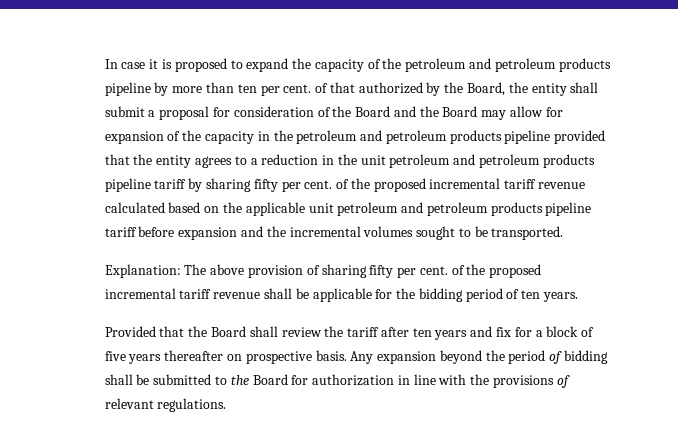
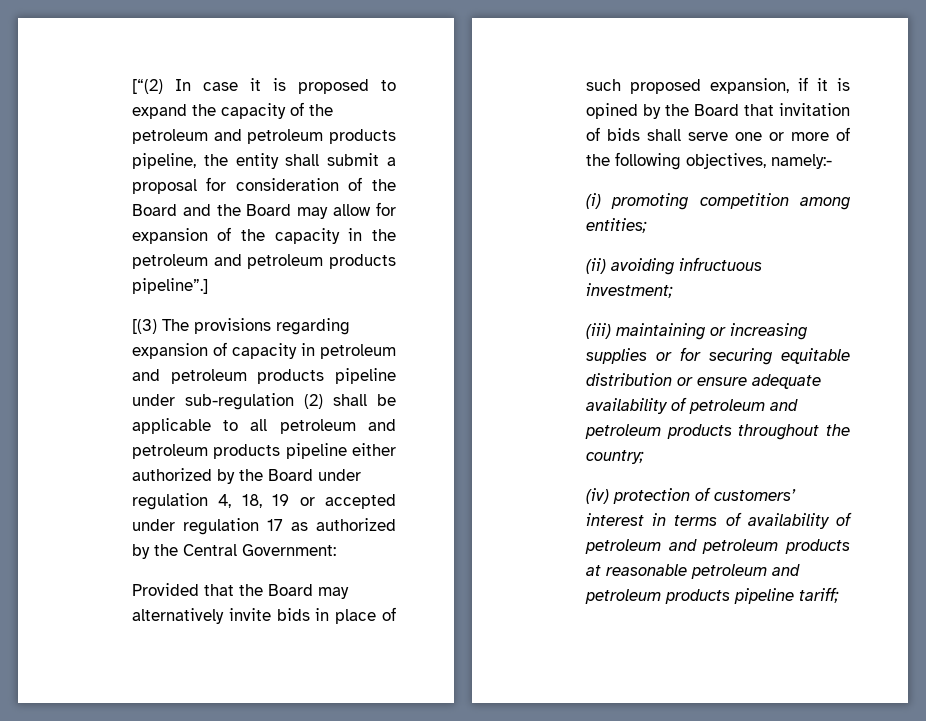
(104, 64) none -> [131,79,163,94] [“(2)
[104,82,506,96] pipeline by more than ten per cent. of that authorized by the Board, -> [131,153,196,169] pipeline,
[504,130,606,144] [104,154,595,168] [104,178,586,192] [104,202,592,216] [104,226,564,240] [104,264,542,278] [104,288,579,302] [104,326,595,340] [104,350,609,364] [104,374,570,388] [104,398,227,412] pipeline provided that the entity agrees to a reduction in the unit petroleum and petroleum products pipeline tariff by sharing fifty per cent. of the proposed incremental tariff revenue calculated based on the applicable unit petroleum and petroleum products pipeline tariff before expansion and the incremental volumes sought to be transported. // Explanation: The above provision of sharing fifty per cent. of the proposed incremental tariff revenue shall be applicable for the bidding period of ten years. // Provided that the Board shall review the tariff after ten years and fix for a block of five years thereafter on prospective basis. Any expansion beyond the period of bidding shall be submitted to the Board for authorization in line with the provisions of relevant regulations. -> [131,278,208,294] [131,318,350,335] [131,342,396,359] [131,368,396,384] [131,393,396,410] [131,418,396,434] [131,443,396,459] [131,468,361,484] [131,493,396,510] [131,518,396,535] [131,544,336,559] [131,583,349,599] [131,607,396,624] [585,77,850,94] [585,103,850,119] [585,127,850,141] [585,152,832,170] [585,193,850,210] [585,218,647,233] [585,257,762,275] [585,283,673,298] [585,323,807,340] [585,347,850,365] [585,373,821,389] [585,397,798,414] [584,424,850,440] [585,450,644,464] [585,487,796,504] [585,512,852,529] [584,539,850,554] [585,564,800,579] [584,587,839,604] pipeline”.] // [(3) The provisions regarding expansion of capacity in petroleum and petroleum products pipeline under sub-regulation (2) shall be applicable to all petroleum and petroleum products pipeline either authorized by the Board under regulation 4, 18, 19 or accepted under regulation 17 as authorized by the Central Government: // Provided that the Board may alternatively invite bids in place of such proposed expansion, if it is opined by the Board that invitation of bids shall serve one or more of the following objectives, namely:- // (i) promoting competition among entities; // (ii) avoiding infructuous investment; // (iii) maintaining or increasing supplies or for securing equitable distribution or ensure adequate availability of petroleum and petroleum products throughout the country; // (iv) protection of customers’ interest in terms of availability of petroleum and petroleum products at reasonable petroleum and petroleum products pipeline tariff;

